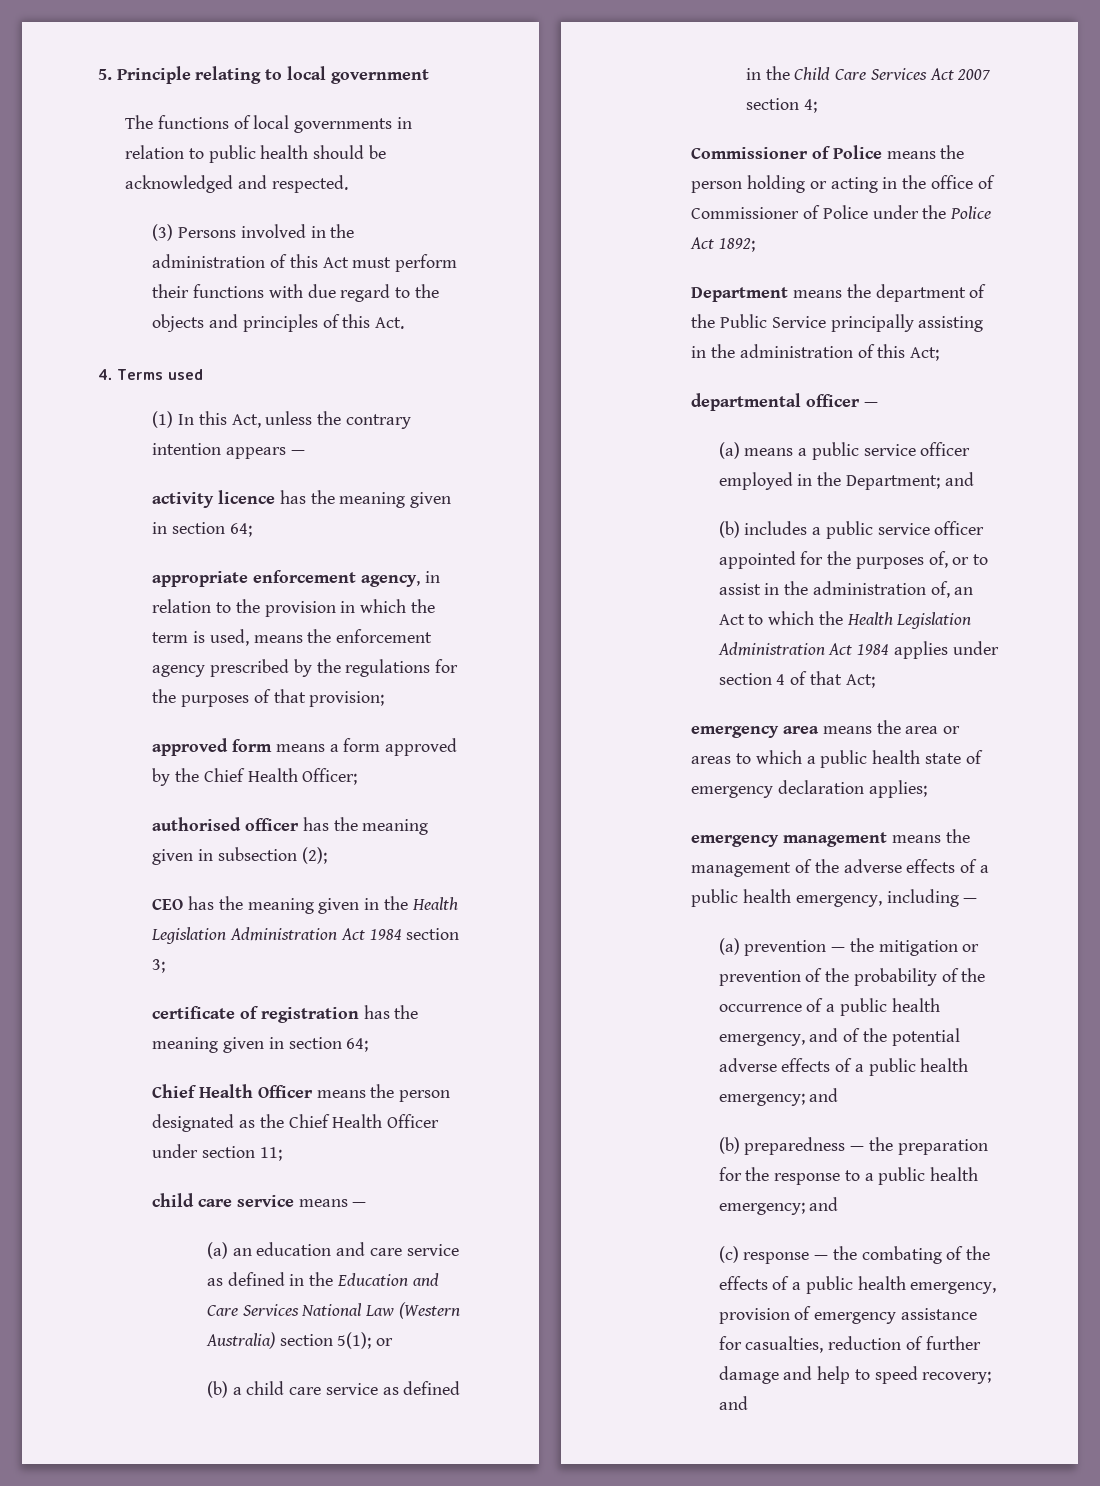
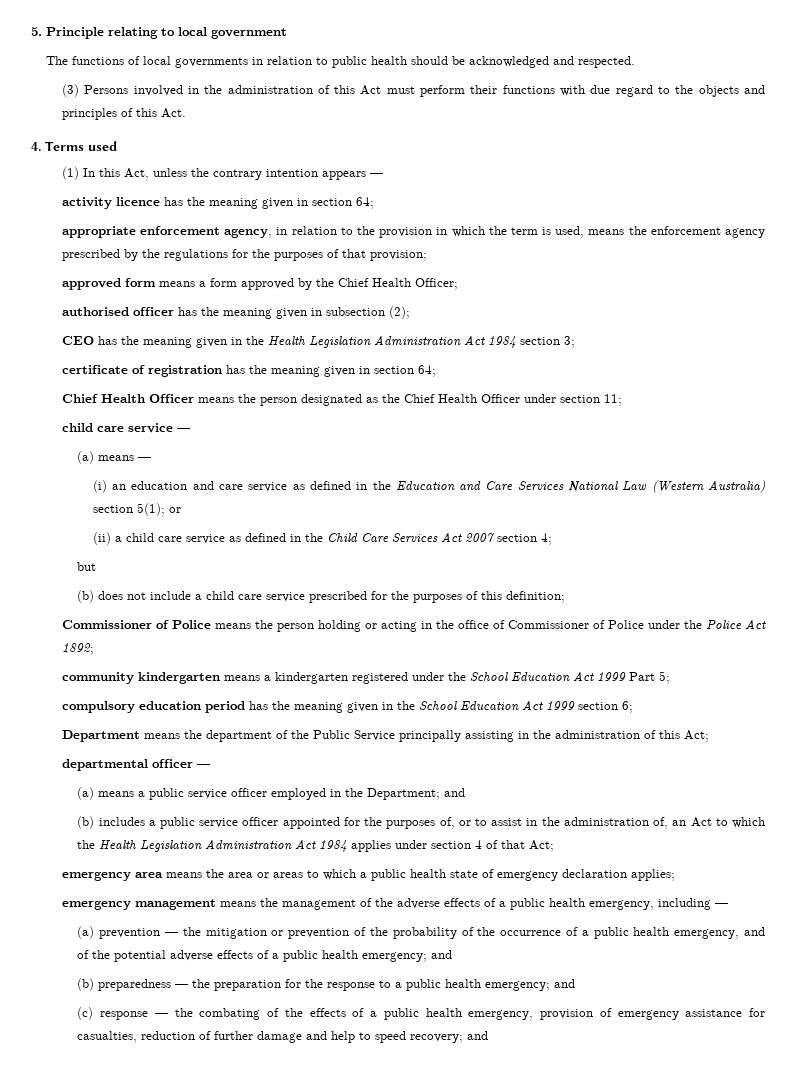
(294, 1201) none -> [176,428,190,432] [77,451,95,464] — // (a)
[206,1242,228,1259] (a) -> [92,480,107,493] (i)
[206,1381,228,1398] (b) -> [92,532,111,545] (ii)
(817, 106) none -> [77,562,97,571] [77,590,566,603] // but // (b) does not include a child care service prescribed for the purposes of this definition;
(756, 245) none -> [61,671,670,684] [61,700,633,713] // community kindergarten means a kindergarten registered under the School Education Act 1999 Part 5; // compulsory education period has the meaning given in the School Education Act 1999 section 6;

